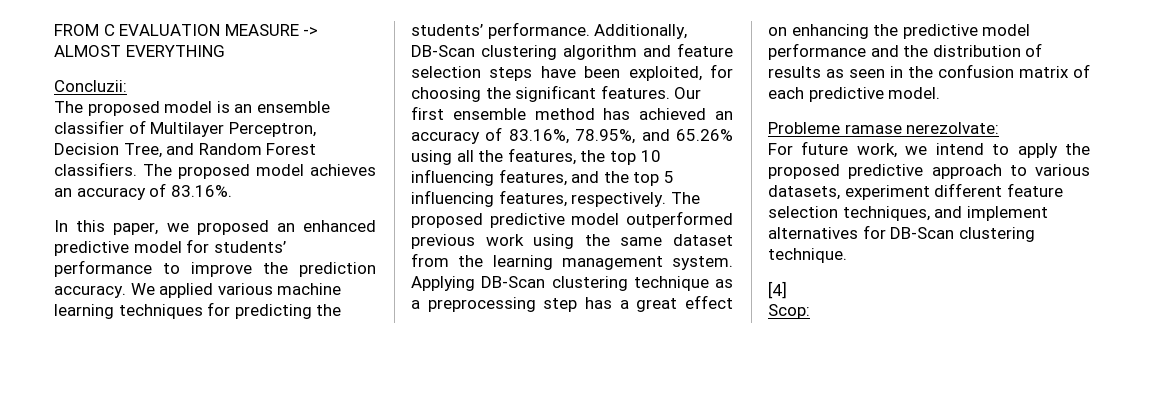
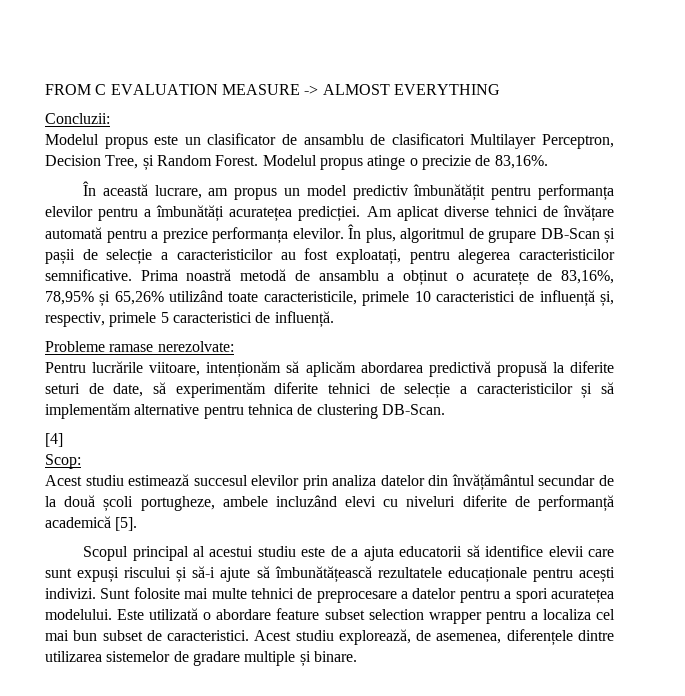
[54,101,330,116] [54,120,316,137] [54,143,317,158] [54,162,376,179] [54,183,232,200] [54,220,376,235] [54,239,286,256] [54,260,376,277] [54,283,342,298] [54,302,342,319] [411,22,688,39] [411,43,733,60] [411,64,733,81] [411,85,702,102] [411,106,733,120] [411,127,733,144] [411,148,661,165] [411,169,674,186] [411,190,700,207] [411,211,733,228] [411,234,733,249] [411,253,733,270] [411,276,733,291] [411,295,733,312] [768,24,1031,39] [768,43,1043,60] [768,64,1090,78] [768,87,941,102] [768,122,1000,134] [768,141,1090,158] [768,164,1090,179] [768,183,1063,200] [768,206,1048,221] [768,225,1035,242] [768,248,847,263] [768,281,787,299] [768,304,810,319] The proposed model is an ensemble classifier of Multilayer Perceptron, Decision Tree, and Random Forest classifiers. The proposed model achieves an accuracy of 83.16%. // In this paper, we proposed an enhanced predictive model for students’ performance to improve the prediction accuracy. We applied various machine learning techniques for predicting the students’ performance. Additionally, DB-Scan clustering algorithm and feature selection steps have been exploited, for choosing the significant features. Our first ensemble method has achieved an accuracy of 83.16%, 78.95%, and 65.26% using all the features, the top 10 influencing features, and the top 5 influencing features, respectively. The proposed predictive model outperformed previous work using the same dataset from the learning management system. Applying DB-Scan clustering technique as a preprocessing step has a great effect on enhancing the predictive model performance and the distribution of results as seen in the confusion matrix of each predictive model. // Probleme ramase nerezolvate: // For future work, we intend to apply the proposed predictive approach to various datasets, experiment different feature selection techniques, and implement alternatives for DB-Scan clustering technique. // [4] // Scop: -> [45,133,615,149] [45,155,548,171] [83,181,614,201] [45,205,614,222] [45,224,615,244] [45,248,615,265] [45,269,615,286] [45,290,615,307] [45,311,334,328] [45,341,234,352] [45,361,615,378] [45,382,614,399] [45,403,445,419] [45,433,63,447] [45,454,81,469] [45,474,614,491] [45,495,614,512] [45,516,138,531] [83,545,614,561] [45,566,615,583] [45,587,615,604] [45,608,615,624] [45,629,614,646] [45,651,357,667] Modelul propus este un clasificator de ansamblu de clasificatori Multilayer Perceptron, Decision Tree, și Random Forest. Modelul propus atinge o precizie de 83,16%. // În această lucrare, am propus un model predictiv îmbunătățit pentru performanța elevilor pentru a îmbunătăți acuratețea predicției. Am aplicat diverse tehnici de învățare automată pentru a prezice performanța elevilor. În plus, algoritmul de grupare DB-Scan și pașii de selecție a caracteristicilor au fost exploatați, pentru alegerea caracteristicilor semnificative. Prima noastră metodă de ansamblu a obținut o acuratețe de 83,16%, 78,95% și 65,26% utilizând toate caracteristicile, primele 10 caracteristici de influență și, respectiv, primele 5 caracteristici de influență. // Probleme ramase nerezolvate: // Pentru lucrările viitoare, intenționăm să aplicăm abordarea predictivă propusă la diferite seturi de date, să experimentăm diferite tehnici de selecție a caracteristicilor și să implementăm alternative pentru tehnica de clustering DB-Scan. // [4] // Scop: // Acest studiu estimează succesul elevilor prin analiza datelor din învățământul secundar de la două școli portugheze, ambele incluzând elevi cu niveluri diferite de performanță academică [5]. // Scopul principal al acestui studiu este de a ajuta educatorii să identifice elevii care sunt expuși riscului și să-i ajute să îmbunătățească rezultatele educaționale pentru acești indivizi. Sunt folosite mai multe tehnici de preprocesare a datelor pentru a spori acuratețea modelului. Este utilizată o abordare feature subset selection wrapper pentru a localiza cel mai bun subset de caracteristici. Acest studiu explorează, de asemenea, diferențele dintre utilizarea sistemelor de gradare multiple și binare.

